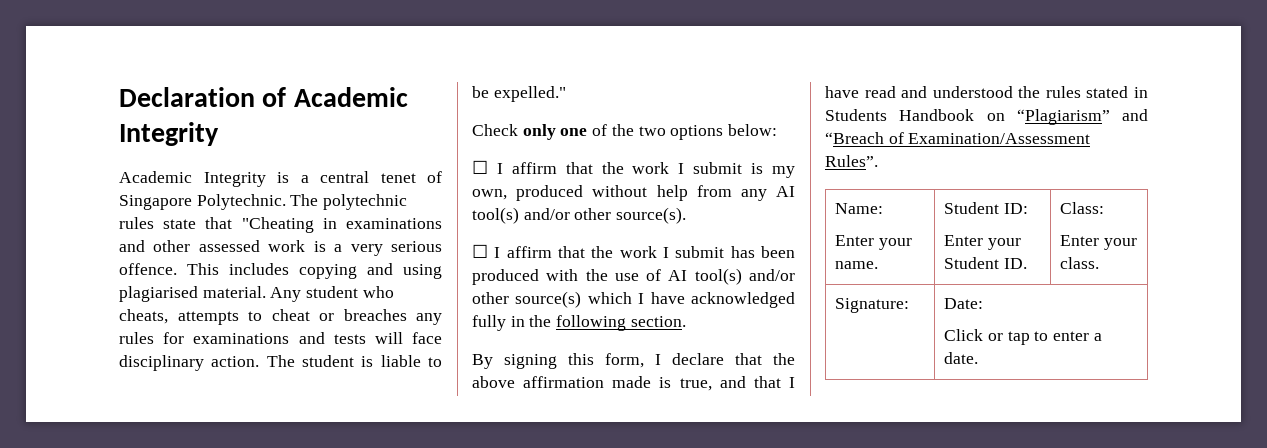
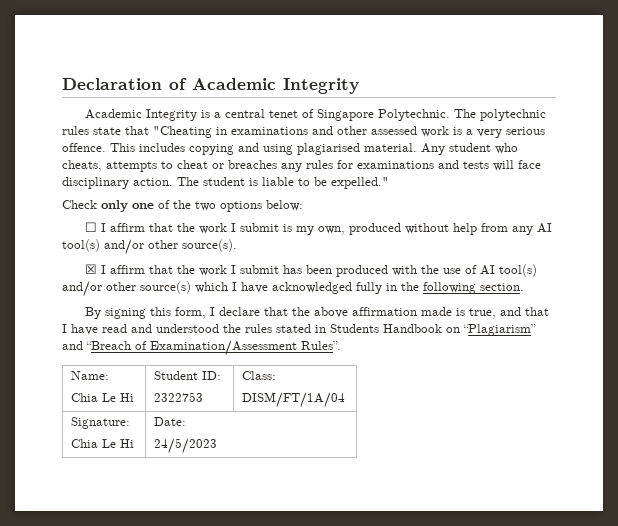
[472,244,488,258] ☐ -> [85,264,98,274] ☒
[835,235,912,250] [835,261,879,269] Enter your name. -> [71,393,135,402] Chia Le Hi
[944,235,1021,250] [944,257,1027,269] [1060,202,1105,214] [1060,235,1137,250] [1060,257,1100,269] [835,298,910,313] [944,298,984,309] [944,329,1102,345] [944,352,979,364] Enter your Student ID. | Class: // Enter your class. // Signature: | Date: // Click or tap to enter a date. -> [154,392,204,402] [242,371,277,380] [242,392,346,408] [71,417,131,429] [71,439,135,448] [154,417,187,426] [154,438,218,454] 2322753 | Class: // DISM/FT/1A/04 // Signature: // Chia Le Hi | Date: // 24/5/2023

